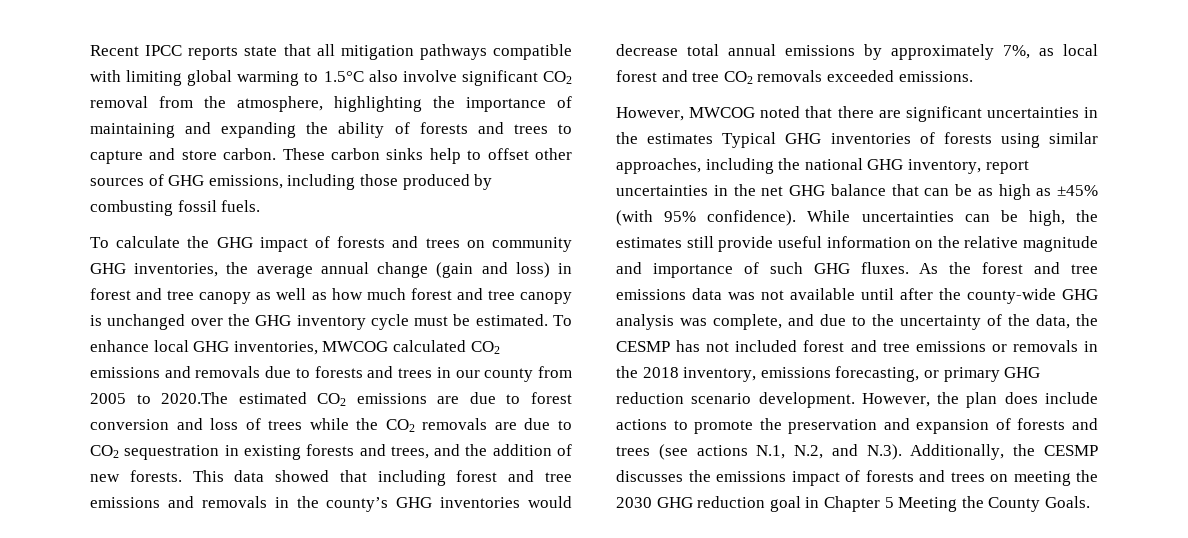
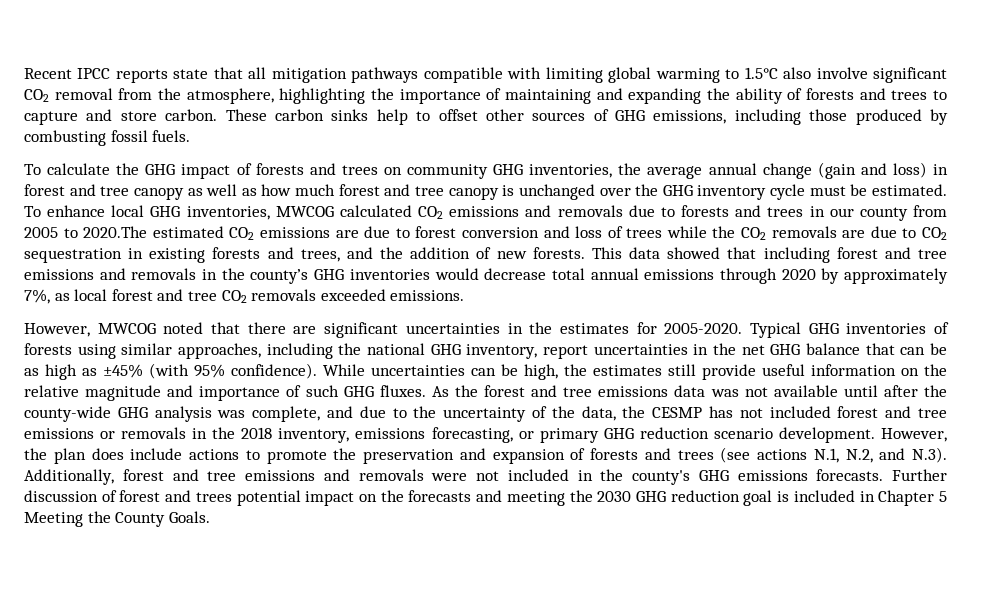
(855, 50) none -> [719,268,816,284] through 2020
(714, 138) none -> [636,322,743,334] for 2005-2020.
[1013,444,1098,456] [616,470,1008,486] the CESMP discusses the emissions impact of forests and trees on -> [122,469,947,485] [24,490,503,506] forest and tree emissions and removals were not included in the county's GHG emissions forecasts. Further discussion of forest and trees potential impact on the forecasts and
(801, 504) none -> [777,490,855,502] is included

